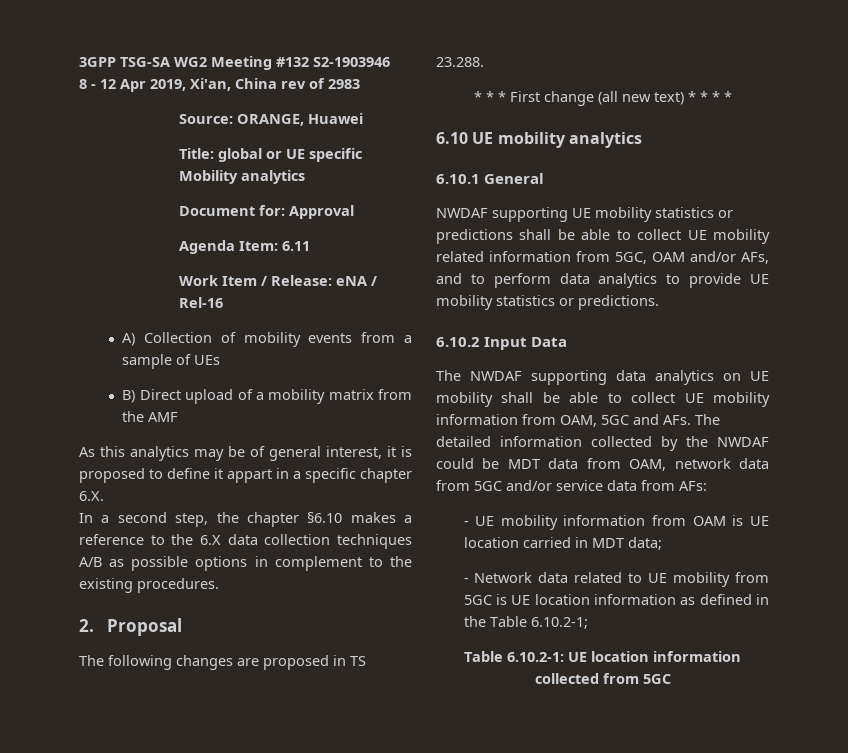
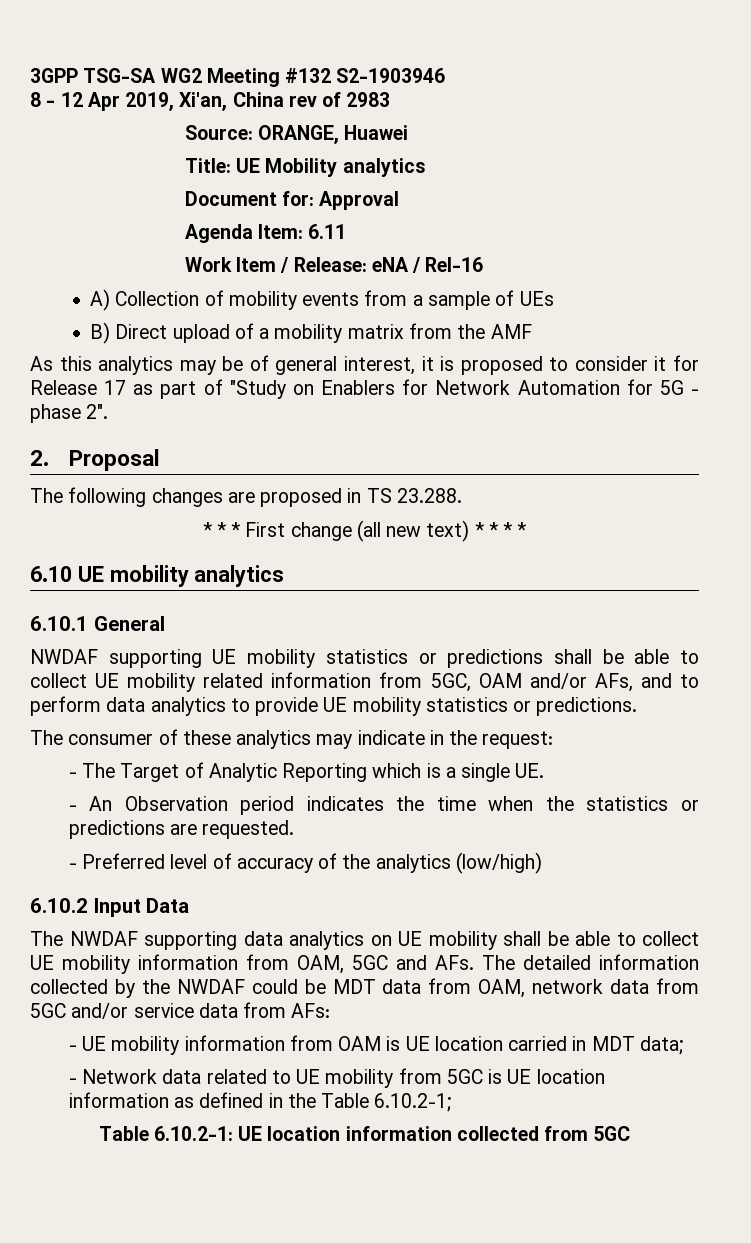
[217,148,362,162] global or UE specific -> [236,158,261,173] UE
[167,468,412,483] [79,491,104,501] [79,512,412,527] [79,534,412,549] [79,556,412,571] [79,578,219,593] define it appart in a specific chapter 6.X. // In a second step, the chapter §6.10 makes a reference to the 6.X data collection techniques A/B as possible options in complement to the existing procedures. -> [574,355,699,371] [30,379,699,399] [30,404,109,423] consider it for Release 17 as part of "Study on Enablers for Network Automation for 5G - phase 2".
(659, 302) none -> [30,729,554,749] [68,762,545,782] [68,796,699,815] [68,820,295,839] [68,852,542,874] // The consumer of these analytics may indicate in the request: // - The Target of Analytic Reporting which is a single UE. // - An Observation period indicates the time when the statistics or predictions are requested. // - Preferred level of accuracy of the analytics (low/high)

